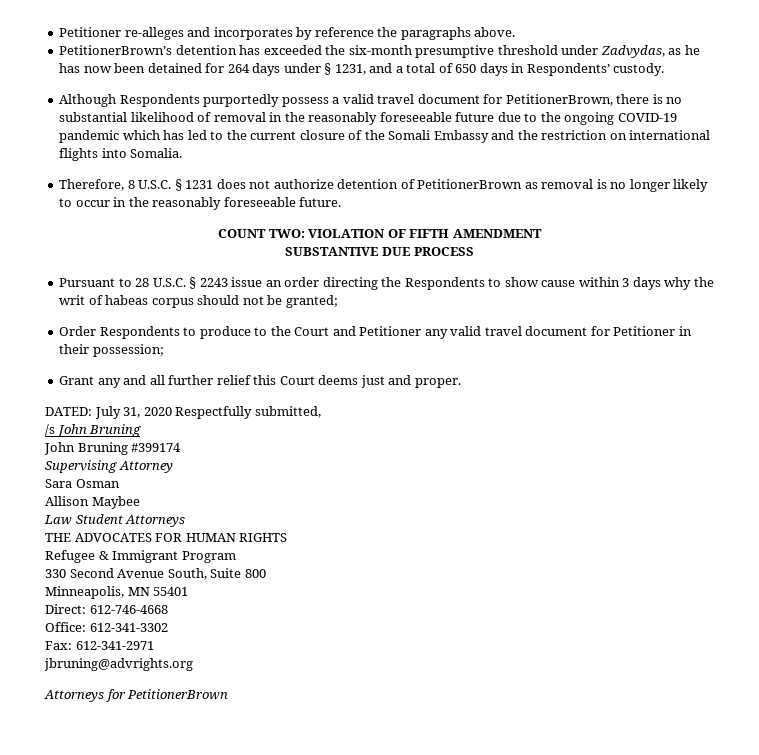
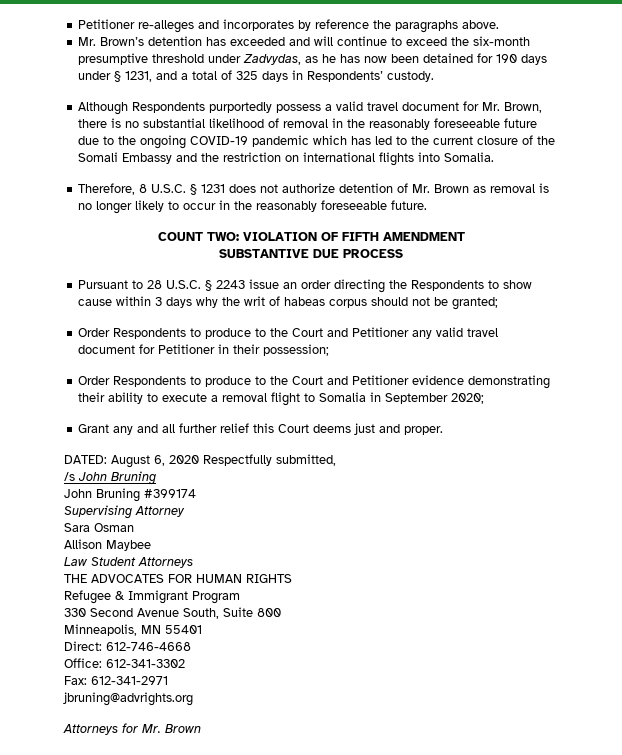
[59,45,173,55] PetitionerBrown’s -> [78,37,145,46] Mr. Brown’s
(322, 50) none -> [289,36,448,46] and will continue to exceed
[227,64,250,73] 264 -> [496,54,518,63] 190
[455,64,477,73] 650 -> [236,71,259,80] 325
[505,94,613,106] PetitionerBrown, -> [482,102,543,113] Mr. Brown,
[417,179,523,189] PetitionerBrown -> [412,184,470,193] Mr. Brown
(164, 350) none -> [78,375,551,389] [78,392,485,406] // Order Respondents to produce to the Court and Petitioner evidence demonstrating their ability to execute a removal flight to Somalia in September 2020;
[94,406,141,419] July 31, -> [111,455,165,468] August 6,
[127,689,229,700] PetitionerBrown -> [142,724,201,733] Mr. Brown

